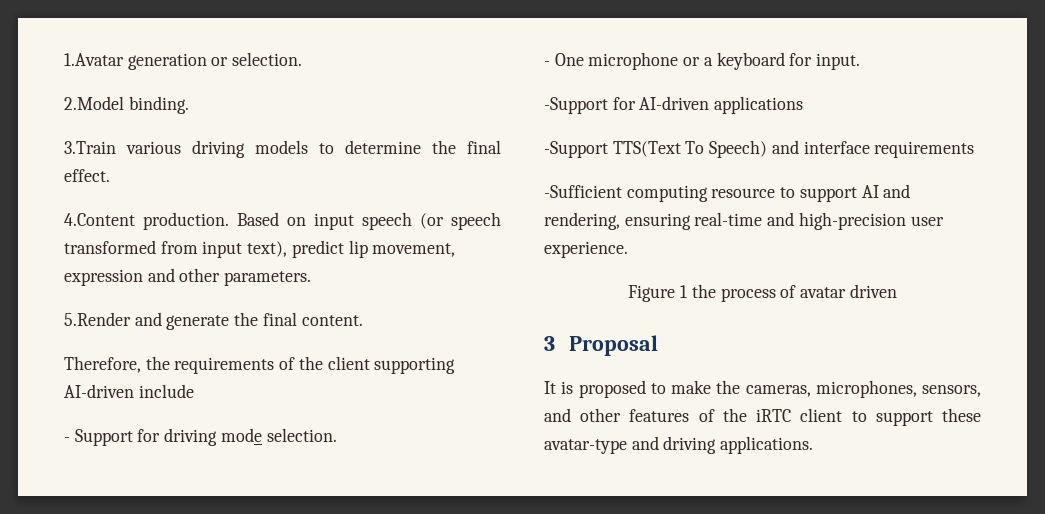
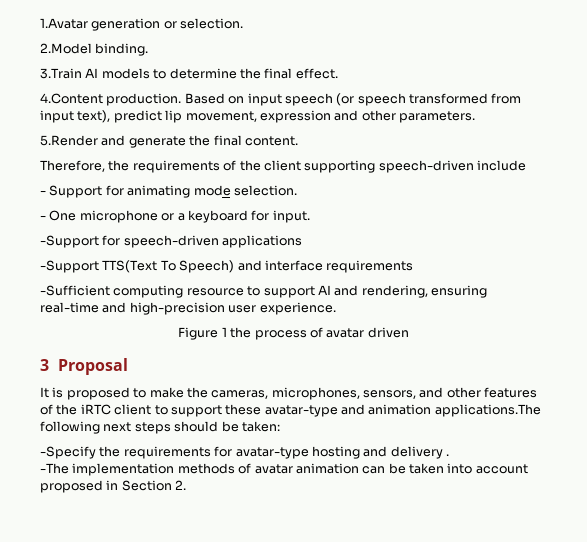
[126,140,245,158] various driving -> [85,68,99,78] AI
[64,384,134,398] AI-driven -> [378,160,474,173] speech-driven
[164,428,218,446] driving -> [127,185,191,198] animating
[639,96,710,110] AI-driven -> [123,235,219,248] speech-driven
[663,436,814,454] driving applications. -> [368,404,541,417] [40,421,280,434] [40,446,449,459] [40,463,528,476] [40,480,187,493] animation applications.The following next steps should be taken: // -Specify the requirements for avatar-type hosting and delivery . // -The implementation methods of avatar animation can be taken into account proposed in Section 2.

